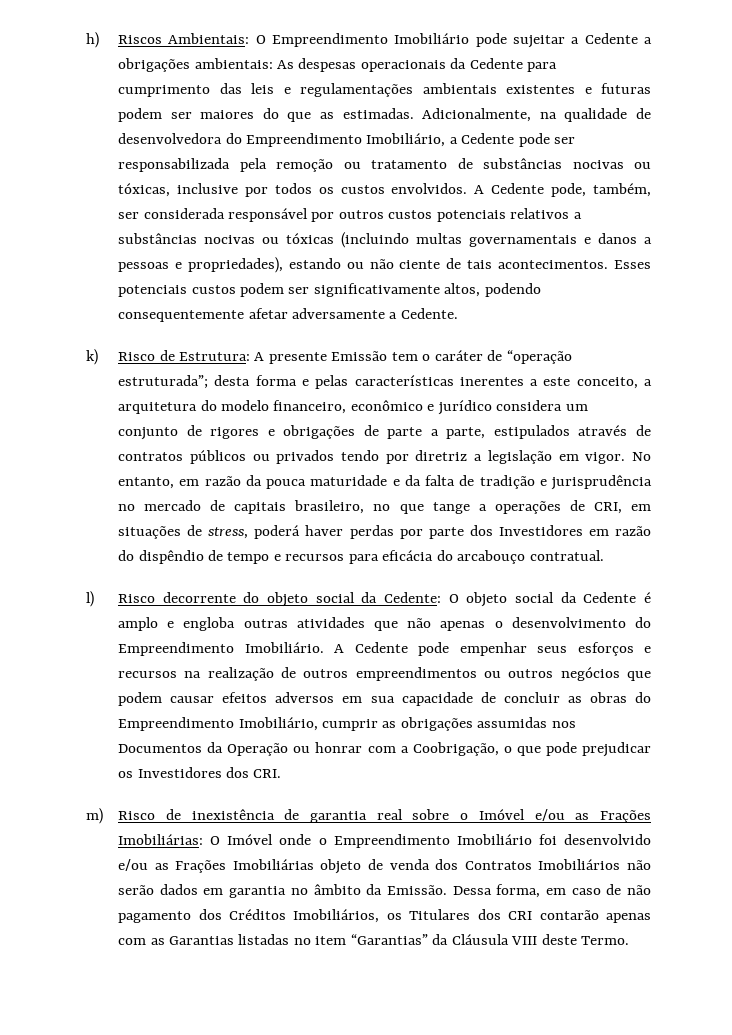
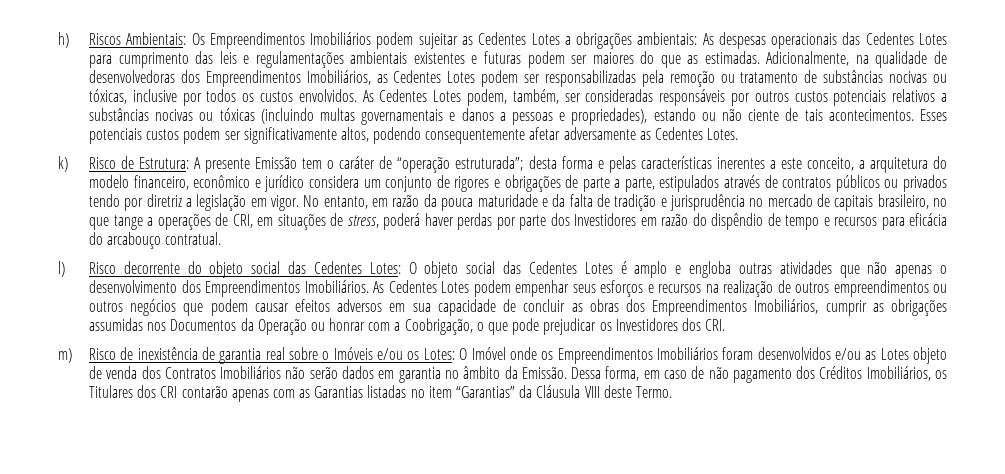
[255,33,638,48] O Empreendimento Imobiliário pode sujeitar a Cedente -> [191,32,560,49] Os Empreendimentos Imobiliários podem sujeitar as Cedentes Lotes
[450,58,523,69] da Cedente -> [842,32,948,45] das Cedentes Lotes
[118,133,576,147] [118,158,231,172] desenvolvedora do Empreendimento Imobiliário, a Cedente pode ser responsabilizada -> [88,70,636,87] desenvolvedoras dos Empreendimentos Imobiliários, as Cedentes Lotes podem ser responsabilizadas
[474,183,651,197] [118,208,309,222] A Cedente pode, também, ser considerada responsável -> [362,89,726,106] As Cedentes Lotes podem, também, ser consideradas responsáveis
[389,308,458,319] a Cedente. -> [639,127,739,140] as Cedentes Lotes.
[361,592,637,607] da Cedente: O objeto social da Cedente -> [288,261,613,278] das Cedentes Lotes: O objeto social das Cedentes Lotes
[634,617,651,628] [118,642,450,656] do Empreendimento Imobiliário. A Cedente pode -> [181,280,511,297] dos Empreendimentos Imobiliários. As Cedentes Lotes podem
[635,692,652,703] [118,717,318,731] do Empreendimento Imobiliário, -> [625,299,819,316] dos Empreendimentos Imobiliários,
[478,809,651,823] [118,834,651,848] [118,859,314,873] Imóvel e/ou as Frações Imobiliárias: O Imóvel onde o Empreendimento Imobiliário foi desenvolvido e/ou as Frações Imobiliárias -> [333,347,909,364] Imóveis e/ou os Lotes: O Imóvel onde os Empreendimentos Imobiliários foram desenvolvidos e/ou as Lotes

